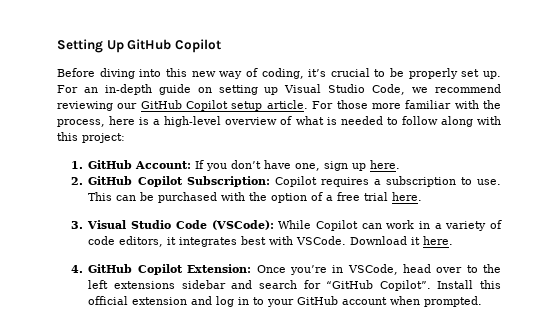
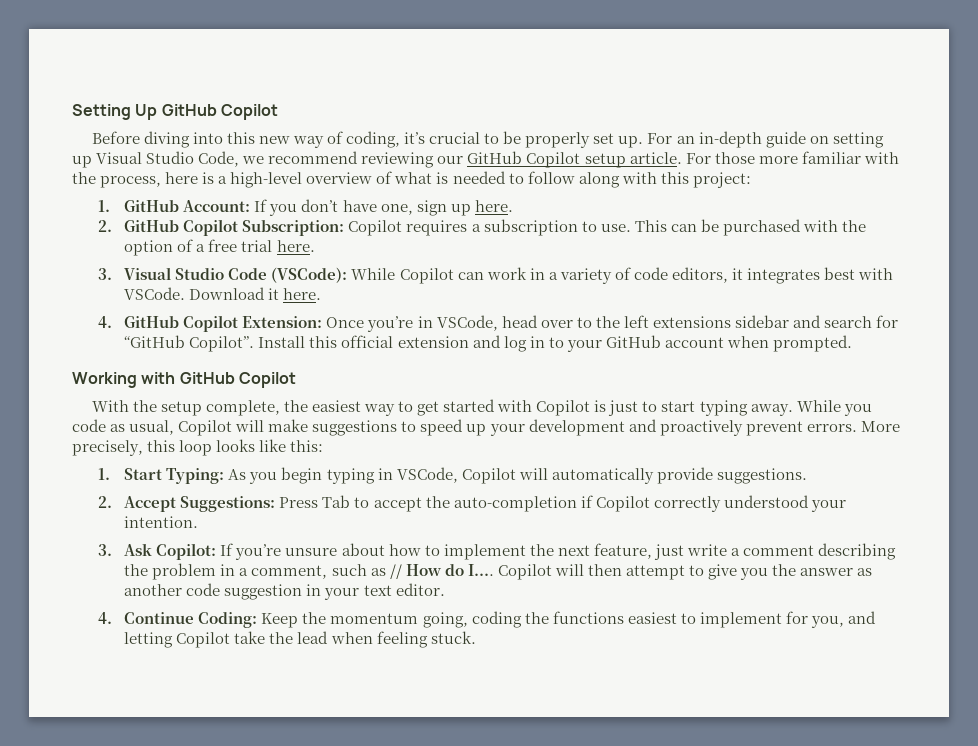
(483, 301) none -> [72,372,296,388] [91,399,872,416] [72,419,900,436] [72,439,324,456] [98,467,807,484] [98,495,846,512] [124,516,199,528] [98,543,897,560] [124,563,873,580] [124,583,445,600] [98,611,876,628] [124,631,476,648] // Working with GitHub Copilot // With the setup complete, the easiest way to get started with Copilot is just to start typing away. While you code as usual, Copilot will make suggestions to speed up your development and proactively prevent errors. More precisely, this loop looks like this: // 1. Start Typing: As you begin typing in VSCode, Copilot will automatically provide suggestions. // 2. Accept Suggestions: Press Tab to accept the auto-completion if Copilot correctly understood your intention. // 3. Ask Copilot: If you’re unsure about how to implement the next feature, just write a comment describing the problem in a comment, such as // How do I.... Copilot will then attempt to give you the answer as another code suggestion in your text editor. // 4. Continue Coding: Keep the momentum going, coding the functions easiest to implement for you, and letting Copilot take the lead when feeling stuck.

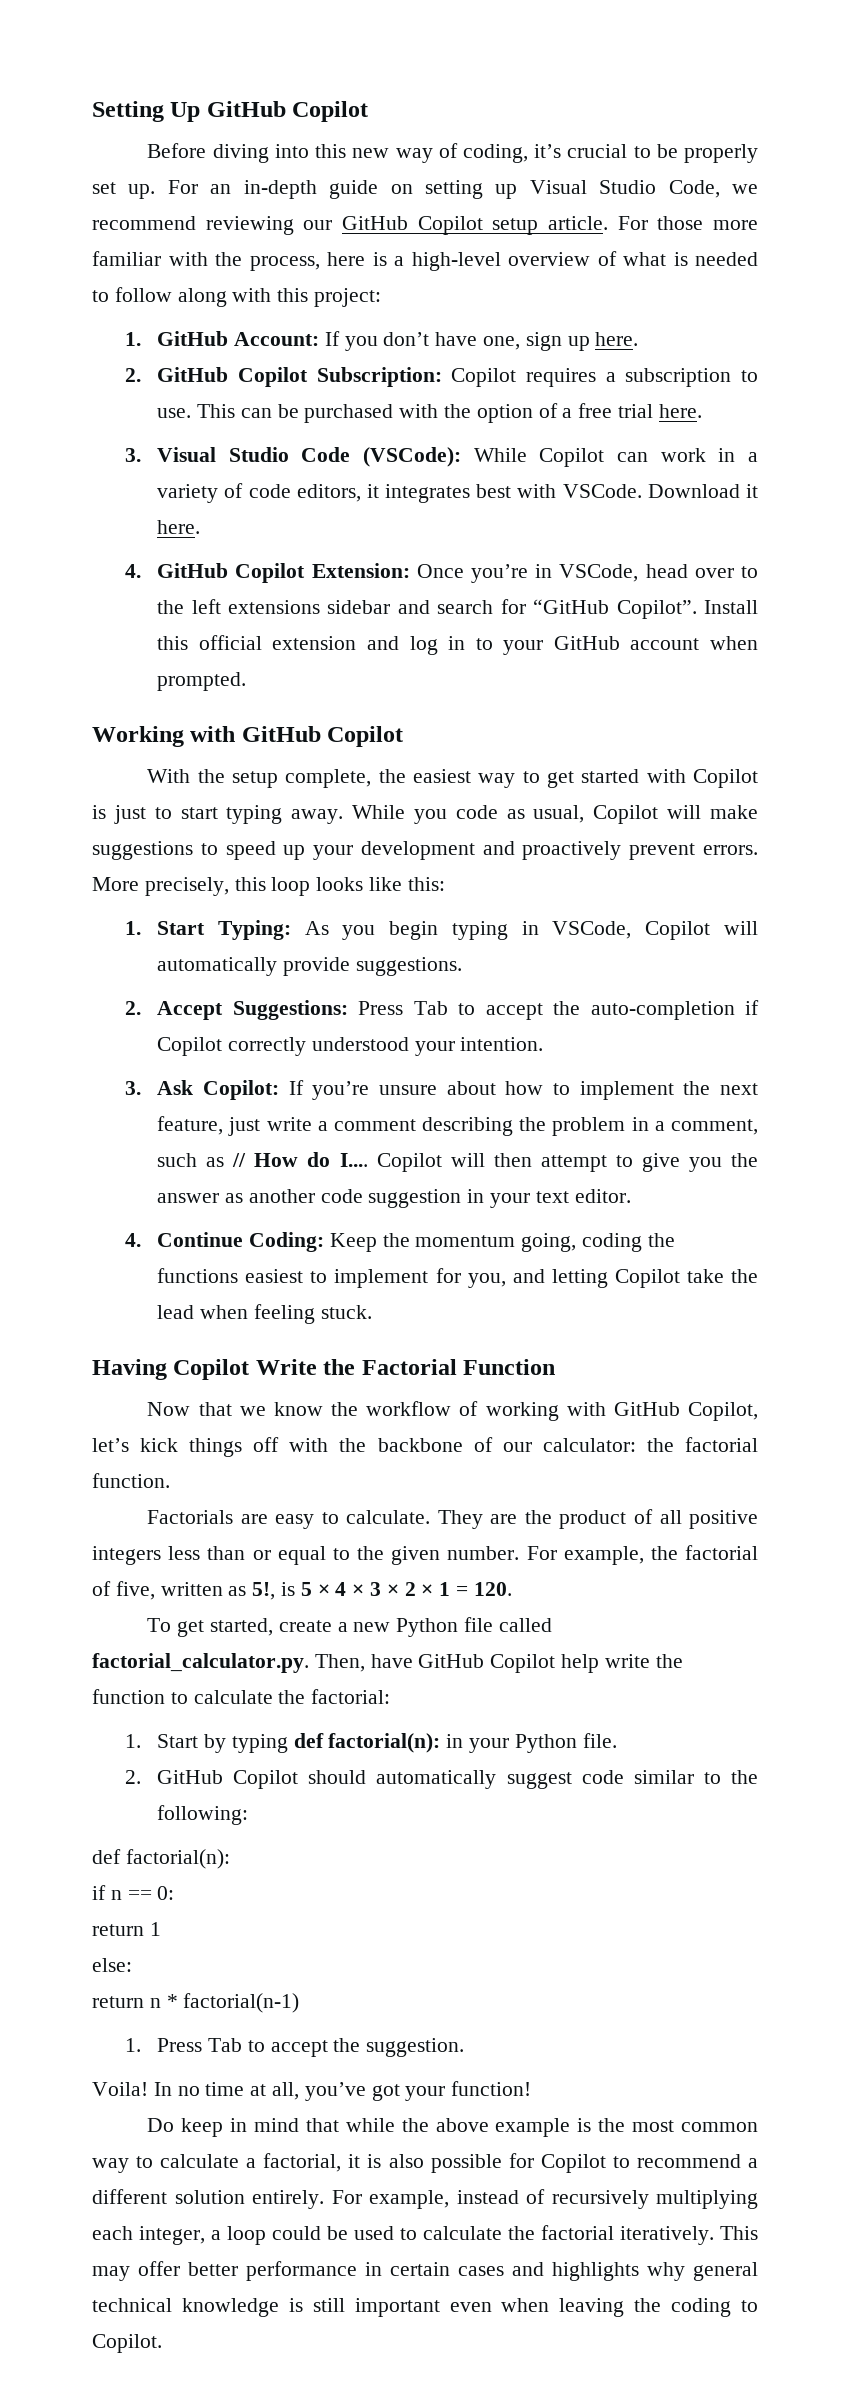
(476, 637) none -> [92,1359,556,1380] [147,1401,759,1421] [92,1437,758,1457] [92,1473,170,1488] [147,1509,758,1529] [92,1545,758,1565] [92,1581,512,1600] [147,1617,552,1637] [92,1653,683,1673] [92,1689,391,1704] [124,1733,617,1753] [124,1770,759,1789] [157,1805,249,1825] [92,1849,230,1869] [92,1885,175,1900] [92,1922,161,1936] [92,1958,132,1972] [92,1993,300,2013] [124,2038,465,2057] [92,2081,532,2101] [147,2118,758,2137] [92,2153,759,2173] [92,2189,758,2209] [92,2225,758,2245] [92,2261,758,2281] [92,2298,758,2317] [92,2334,162,2353] // Having Copilot Write the Factorial Function // Now that we know the workflow of working with GitHub Copilot, let’s kick things off with the backbone of our calculator: the factorial function. // Factorials are easy to calculate. They are the product of all positive integers less than or equal to the given number. For example, the factorial of five, written as 5!, is 5 × 4 × 3 × 2 × 1 = 120. // To get started, create a new Python file called factorial_calculator.py. Then, have GitHub Copilot help write the function to calculate the factorial: // 1. Start by typing def factorial(n): in your Python file. // 2. GitHub Copilot should automatically suggest code similar to the following: // def factorial(n): // if n == 0: // return 1 // else: // return n * factorial(n-1) // 1. Press Tab to accept the suggestion. // Voila! In no time at all, you’ve got your function! // Do keep in mind that while the above example is the most common way to calculate a factorial, it is also possible for Copilot to recommend a different solution entirely. For example, instead of recursively multiplying each integer, a loop could be used to calculate the factorial iteratively. This may offer better performance in certain cases and highlights why general technical knowledge is still important even when leaving the coding to Copilot.

